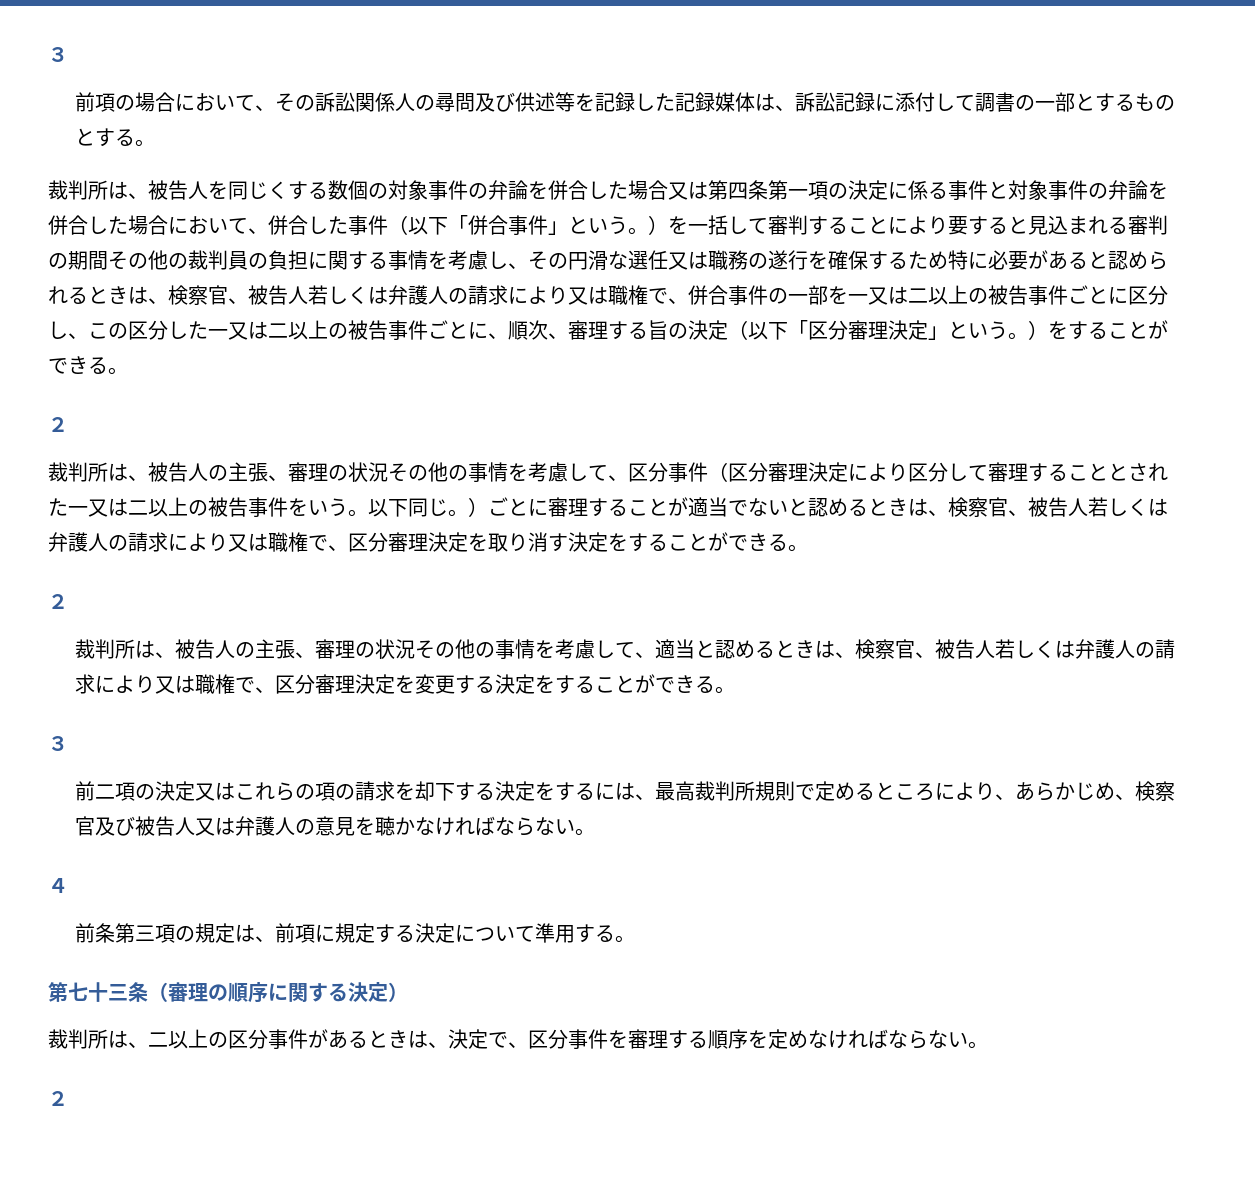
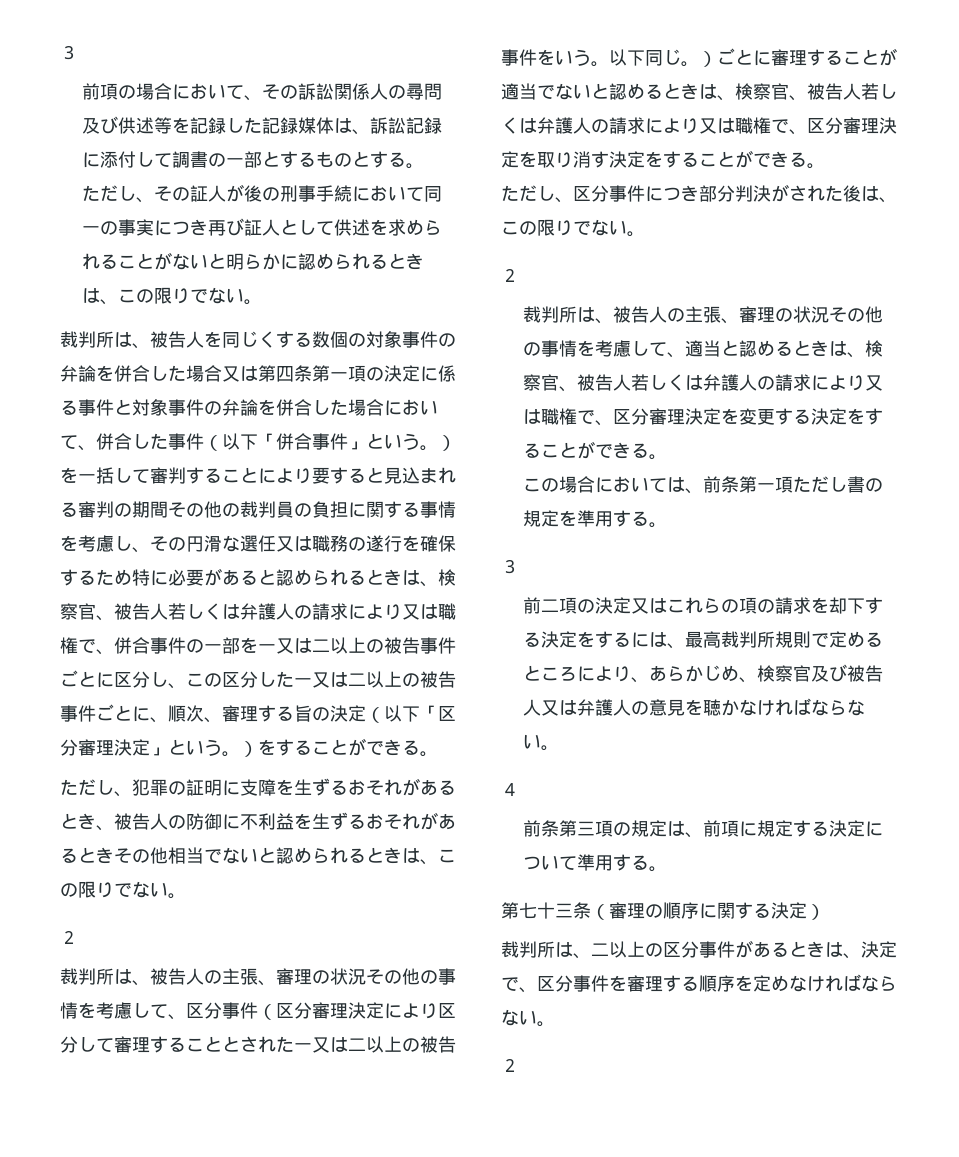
(155, 143) none -> [82,184,443,203] [82,218,443,236] [82,252,425,270] [82,287,263,305] // ただし、その証人が後の刑事手続において同一の事実につき再び証人として供述を求められることがないと明らかに認められるときは、この限りでない。
(128, 371) none -> [60,778,456,797] [60,812,456,831] [60,847,456,865] [60,881,186,899] // ただし、犯罪の証明に支障を生ずるおそれがあるとき、被告人の防御に不利益を生ずるおそれがあるときその他相当でないと認められるときは、この限りでない。
(808, 548) none -> [501,184,897,203] [501,219,645,237] // ただし、区分事件につき部分判決がされた後は、この限りでない。
(735, 690) none -> [523,476,884,494] [523,510,668,528] // この場合においては、前条第一項ただし書の規定を準用する。

